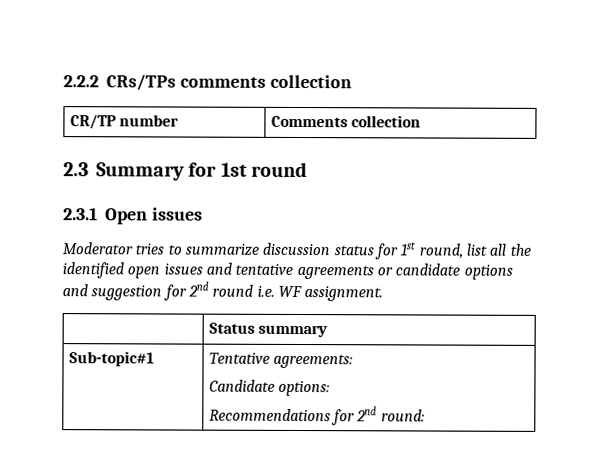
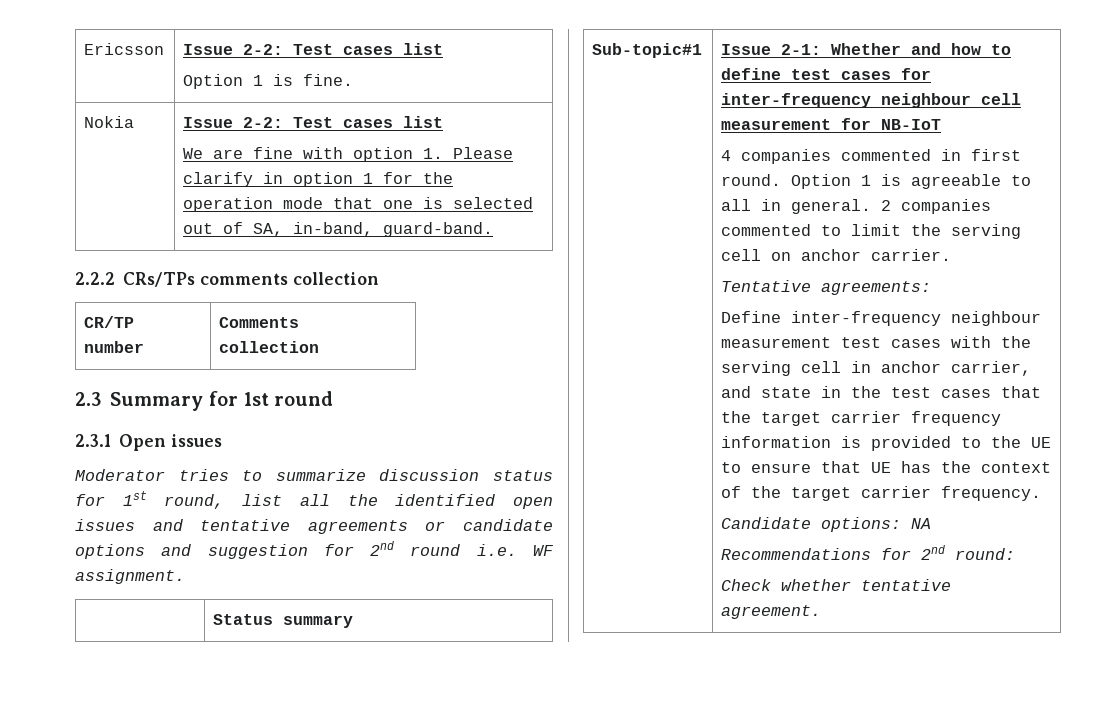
(63, 81) none -> [84,43,165,55] [183,43,444,55] [183,74,354,89] [84,116,135,128] [183,116,444,128] [183,147,514,162] [183,172,454,187] [183,197,534,212] [183,222,494,237] Ericsson | Issue 2-2: Test cases list // Option 1 is fine. // Nokia | Issue 2-2: Test cases list // We are fine with option 1. Please clarify in option 1 for the operation mode that one is selected out of SA, in-band, guard-band. //
[208,352,354,369] Tentative agreements: -> [721,43,1012,55] [721,68,932,80] [721,93,1022,108] [721,118,942,130] [721,149,1022,164] [721,174,1032,189] [721,199,992,214] [721,224,1022,239] [721,249,952,261] [721,280,932,295] [721,311,1042,326] [721,336,1032,348] [721,361,1032,376] [721,386,1042,398] [721,411,1002,426] [721,436,1052,451] [721,461,1052,473] [721,486,1042,501] Issue 2-1: Whether and how to define test cases for inter-frequency neighbour cell measurement for NB-IoT // 4 companies commented in first round. Option 1 is agreeable to all in general. 2 companies commented to limit the serving cell on anchor carrier. // Tentative agreements: // Define inter-frequency neighbour measurement test cases with the serving cell in anchor carrier, and state in the test cases that the target carrier frequency information is provided to the UE to ensure that UE has the context of the target carrier frequency.
(331, 388) none -> [911,518,932,529] NA
(425, 415) none -> [721,579,952,591] [721,605,822,619] // Check whether tentative agreement.

